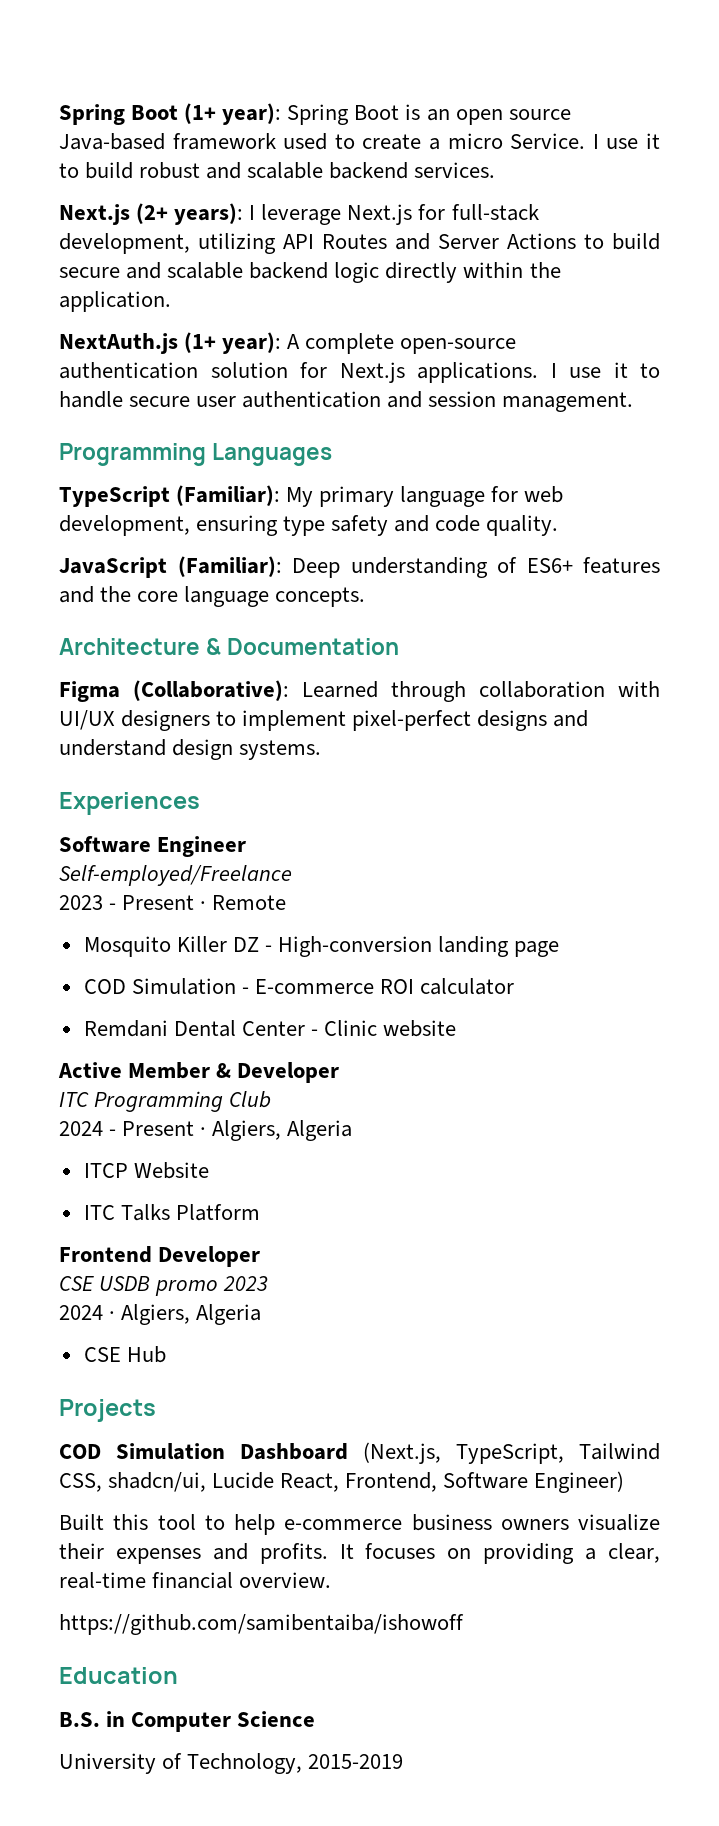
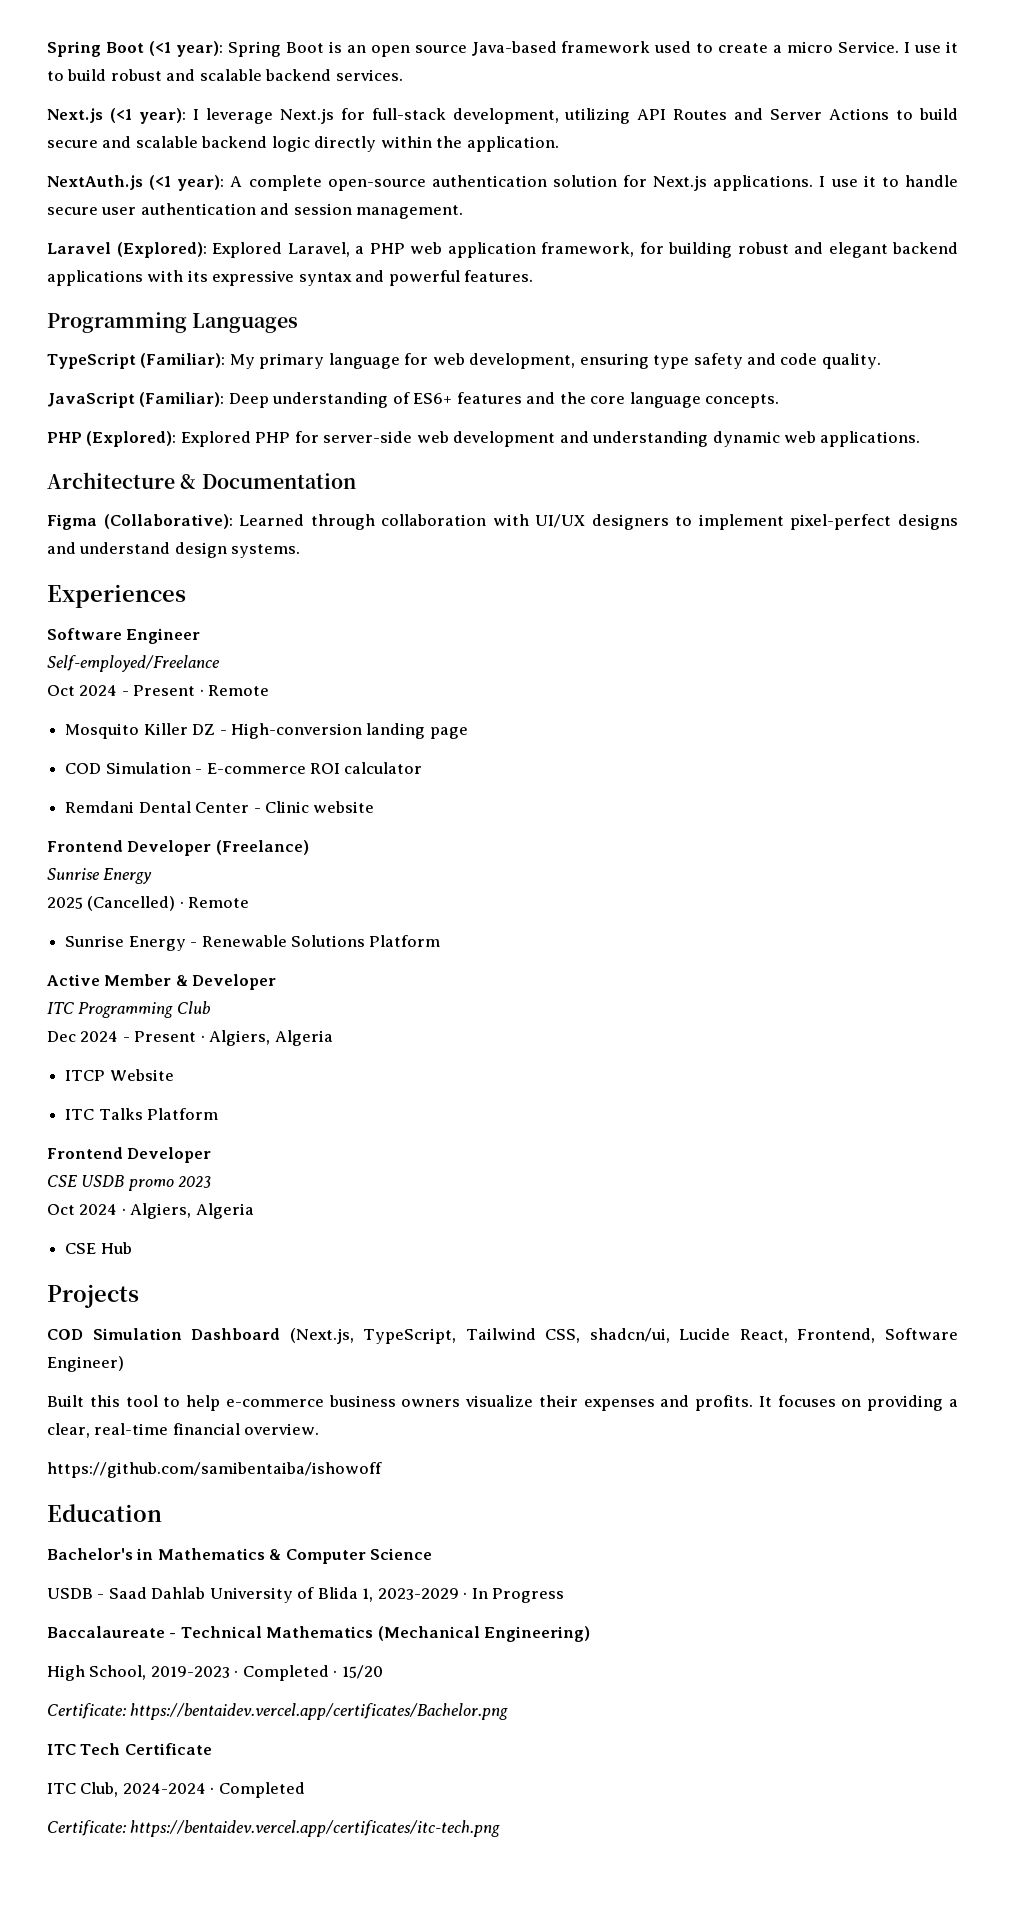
[59,103,217,125] Spring Boot (1+ -> [47,41,171,57] Spring Boot (<1
[136,203,244,225] (2+ years): -> [109,108,186,124] (<1 year):
[184,332,217,353] (1+ -> [149,175,172,190] (<1
(634, 402) none -> [47,242,958,258] [47,270,534,286] // Laravel (Explored): Explored Laravel, a PHP web application framework, for building robust and elegant backend applications with its expressive syntax and powerful features.
(366, 597) none -> [47,431,921,447] // PHP (Explored): Explored PHP for server-side web development and understanding dynamic web applications.
[59,895,103,910] 2023 -> [47,685,118,696] Oct 2024
(457, 1028) none -> [47,840,309,856] [47,868,153,884] [47,896,250,911] [65,935,441,951] // Frontend Developer (Freelance) // Sunrise Energy // 2025 (Cancelled) · Remote // Sunrise Energy - Renewable Solutions Platform
(272, 1099) none -> [47,1031,76,1042] Dec
(269, 1283) none -> [47,1204,75,1215] Oct
[59,1711,316,1732] [59,1753,404,1774] B.S. in Computer Science // University of Technology, 2015-2019 -> [47,1548,433,1564] [47,1587,565,1603] [47,1626,591,1642] [47,1665,383,1681] [47,1703,509,1720] [47,1743,212,1755] [47,1782,305,1798] [47,1820,501,1837] Bachelor's in Mathematics & Computer Science // USDB - Saad Dahlab University of Blida 1, 2023-2029 · In Progress // Baccalaureate - Technical Mathematics (Mechanical Engineering) // High School, 2019-2023 · Completed · 15/20 // Certificate: https://bentaidev.vercel.app/certificates/Bachelor.png // ITC Tech Certificate // ITC Club, 2024-2024 · Completed // Certificate: https://bentaidev.vercel.app/certificates/itc-tech.png

